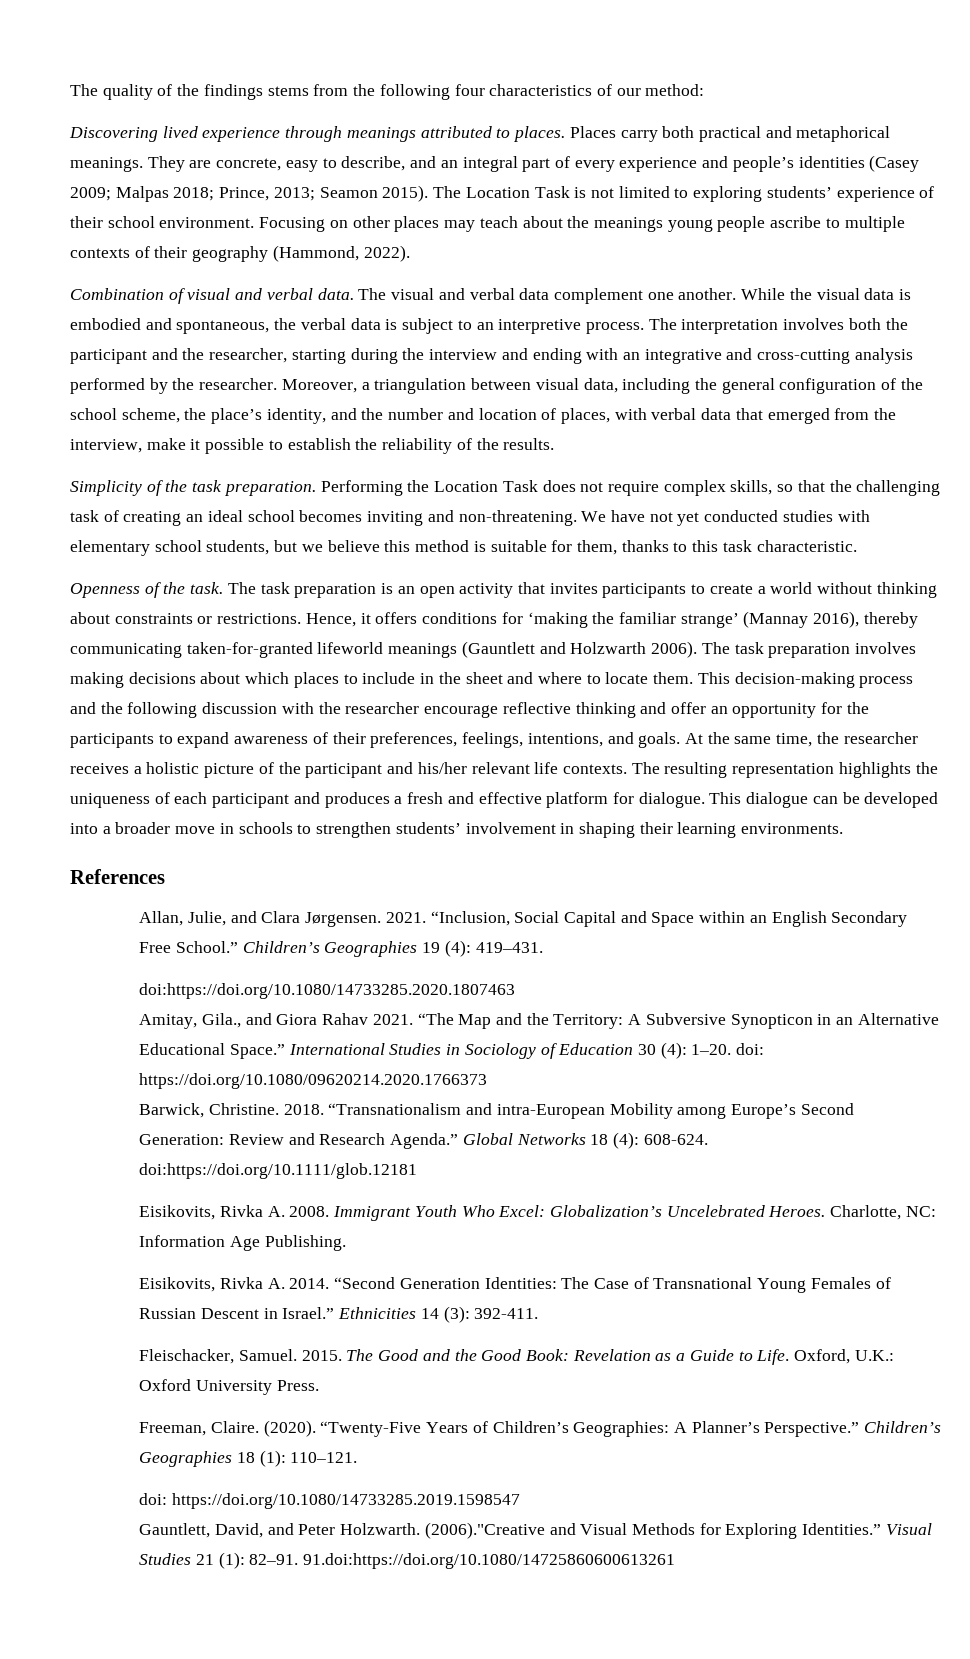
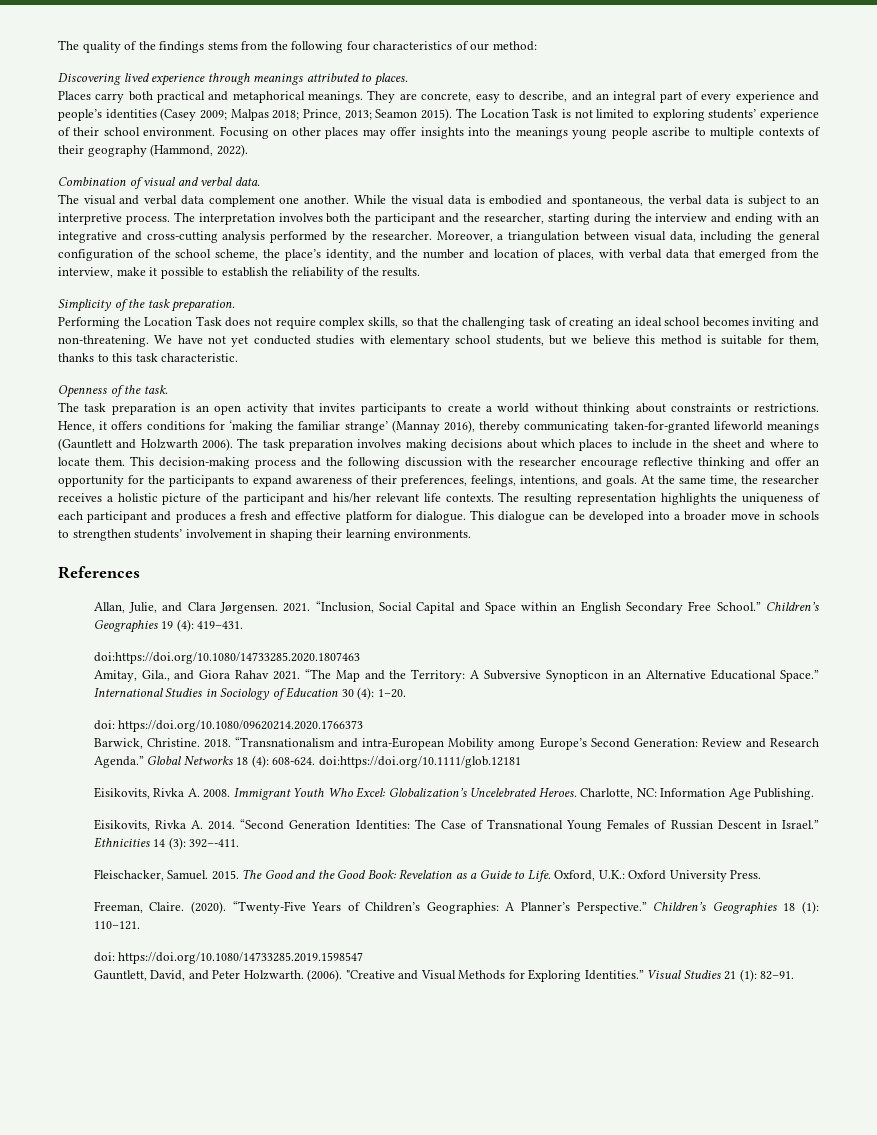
(566, 134) none -> (408, 79) //
[479,216,563,228] teach about -> [390,127,490,139] offer insights into
(354, 294) none -> (260, 181) //
(316, 488) none -> (236, 305) //
(224, 588) none -> (168, 389) //
(732, 1049) none -> (406, 693) //
[474,1308,539,1319] 392-411. -> [189,839,240,848] 392–-411.
[424,1522,545,1539] (2006)."Creative -> [307,969,395,982] (2006). "Creative
[303,1553,676,1569] 91.doi:https://doi.org/10.1080/14725860600613261 -> (795, 975) none

